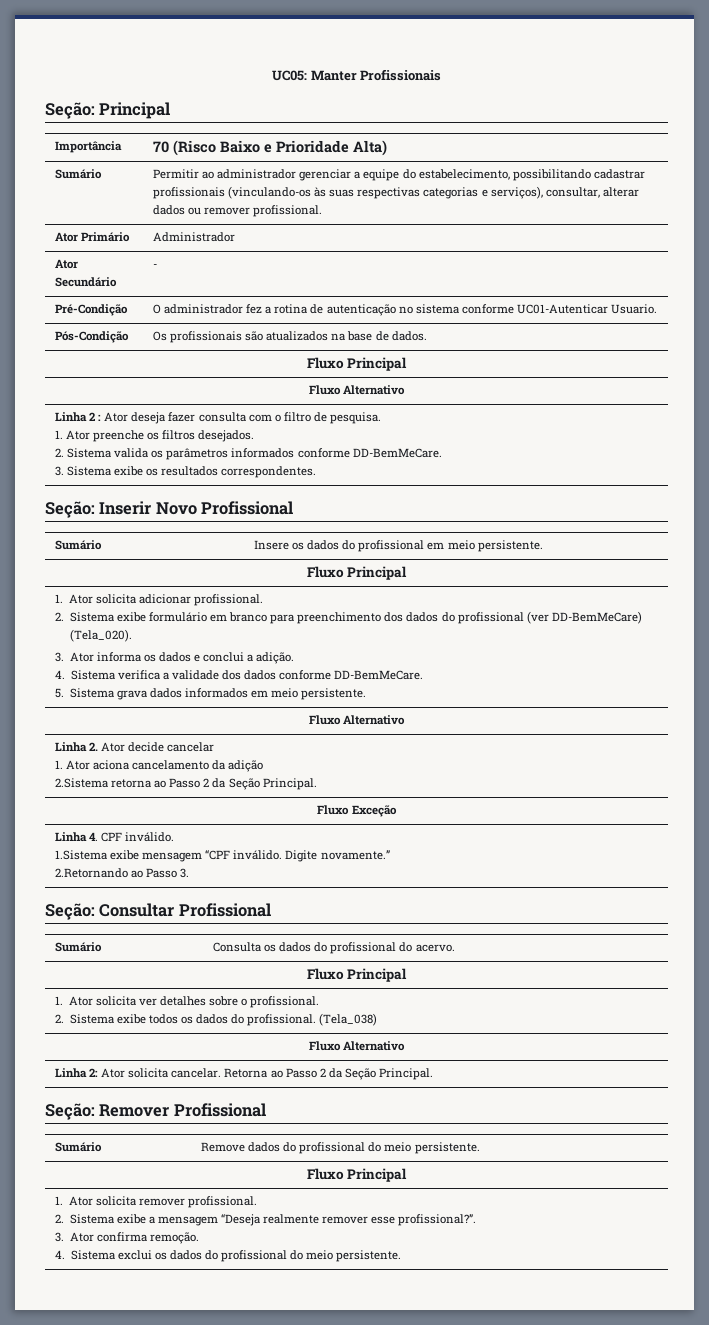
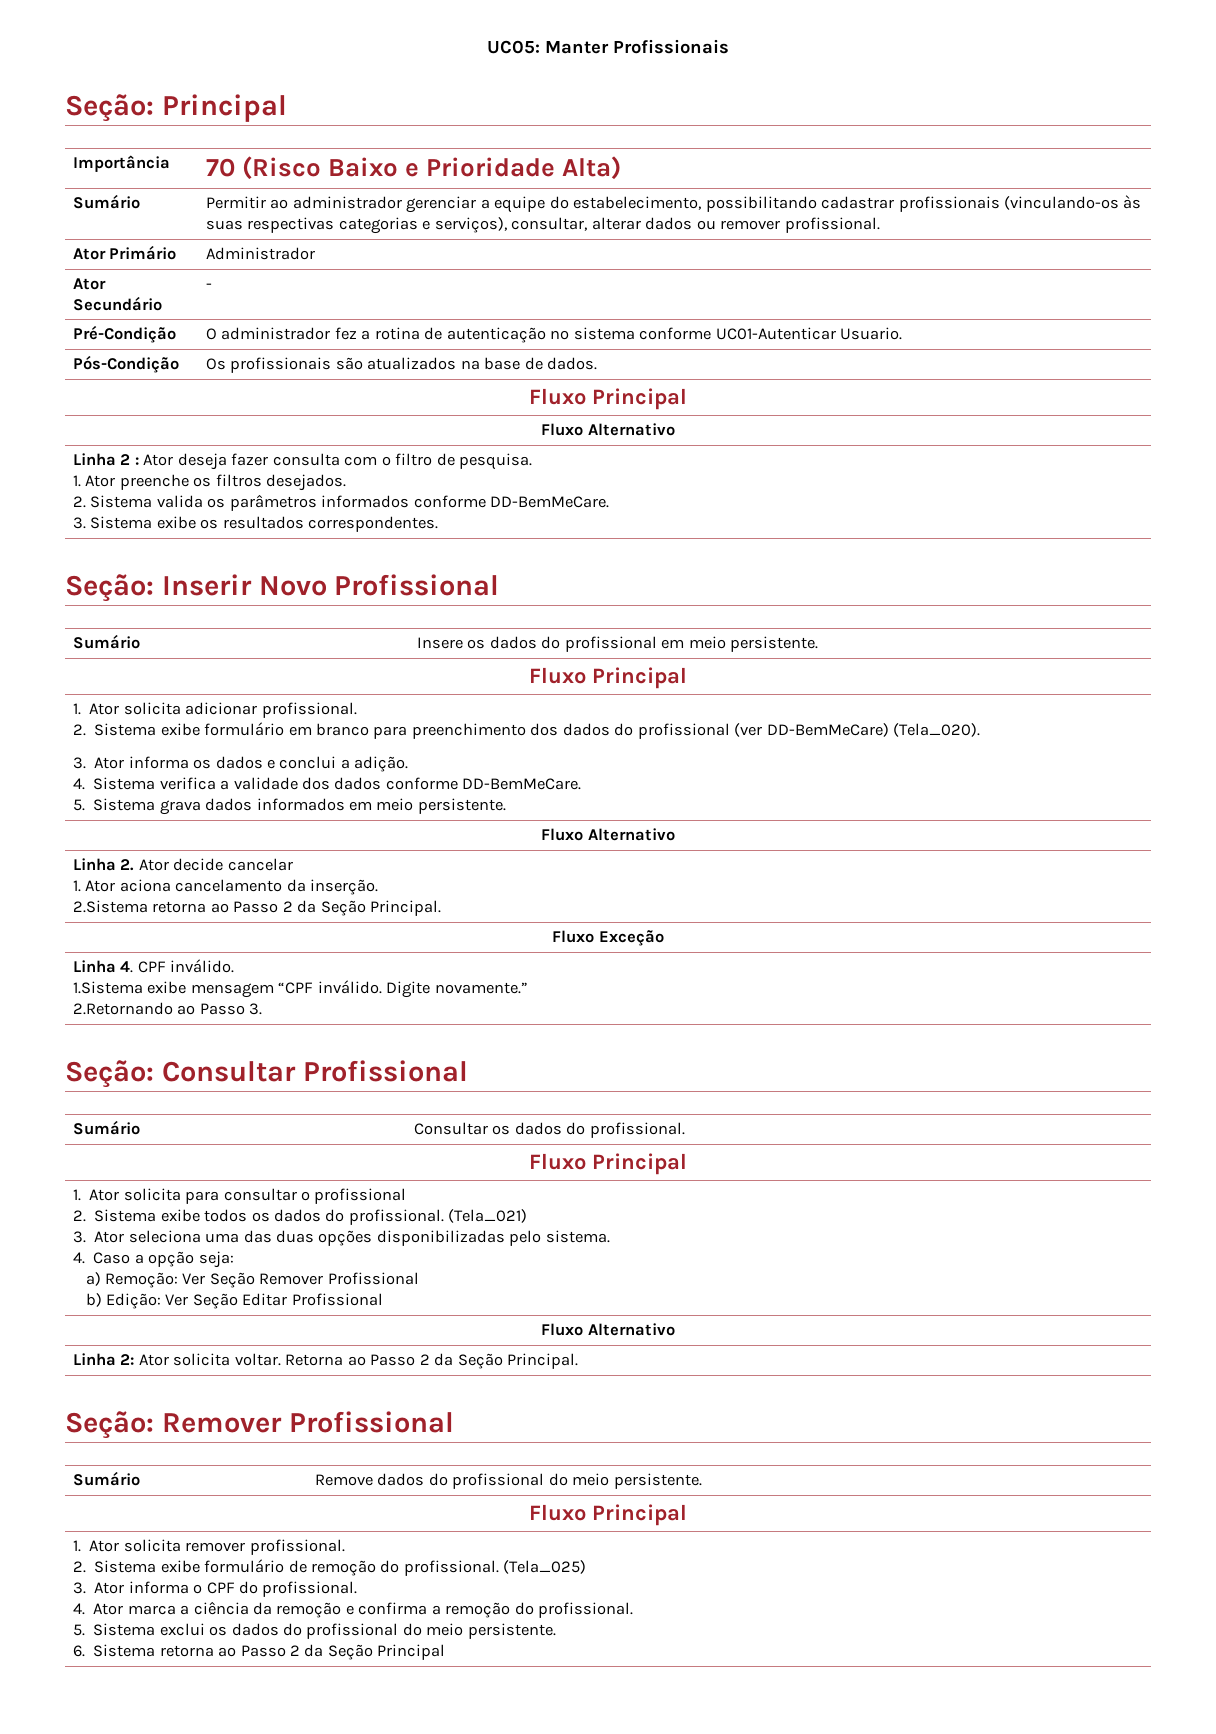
[228,760,264,772] adição -> [310,879,379,895] inserção.
[212,942,455,954] [306,968,408,982] [54,996,320,1008] Consulta os dados do profissional do acervo. // Fluxo Principal // 1. Ator solicita ver detalhes sobre o profissional. -> [413,1122,685,1138] [529,1153,687,1175] [72,1188,407,1204] Consultar os dados do profissional. // Fluxo Principal // 1. Ator solicita para consultar o profissional
[319,1013,378,1026] (Tela_038) -> [448,1209,528,1223] [72,1230,610,1246] [72,1251,234,1268] [85,1272,419,1288] [85,1293,383,1309] (Tela_021) // 3. Ator seleciona uma das duas opções disponibilizadas pelo sistema. // 4. Caso a opção seja: // a) Remoção: Ver Seção Remover Profissional // b) Edição: Ver Seção Editar Profissional
[171,1068,222,1078] cancelar. -> [234,1353,281,1366] voltar.
[148,1214,477,1226] [54,1232,199,1244] [54,1250,65,1259] a mensagem “Deseja realmente remover esse profissional?”. // 3. Ator confirma remoção. // 4. -> [204,1559,587,1576] [72,1581,358,1597] [72,1601,634,1618] [72,1624,85,1636] formulário de remoção do profissional. (Tela_025) // 3. Ator informa o CPF do profissional. // 4. Ator marca a ciência da remoção e confirma a remoção do profissional. // 5.
(402, 1256) none -> [72,1644,446,1660] // 6. Sistema retorna ao Passo 2 da Seção Principal

